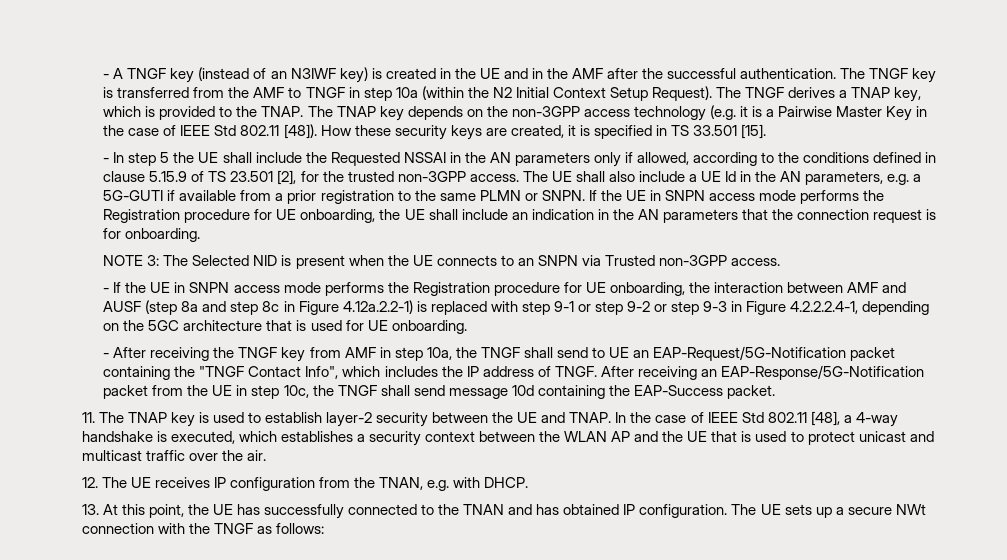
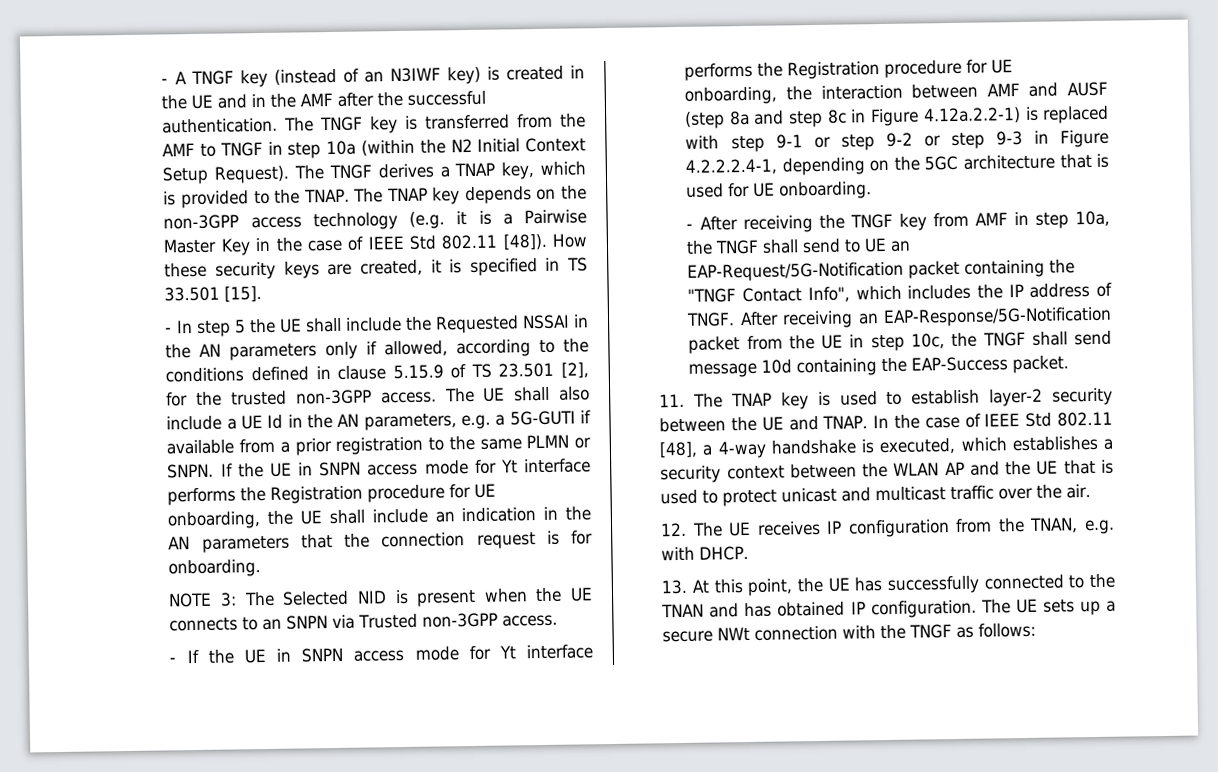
(797, 195) none -> [474,458,591,474] for Yt interface
(321, 287) none -> [468,644,593,661] for Yt interface

